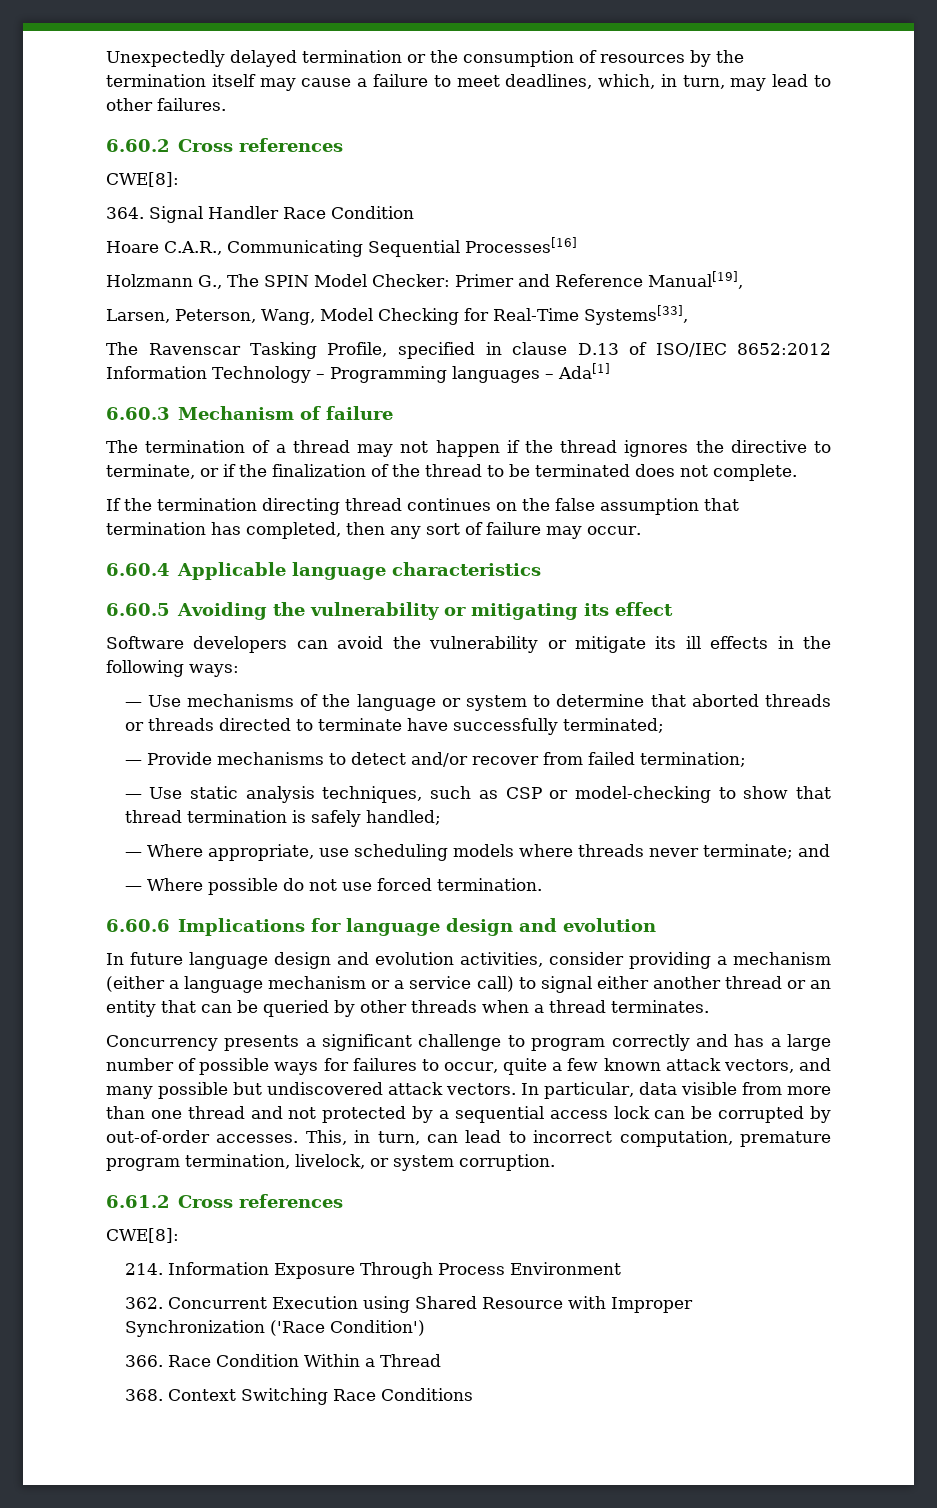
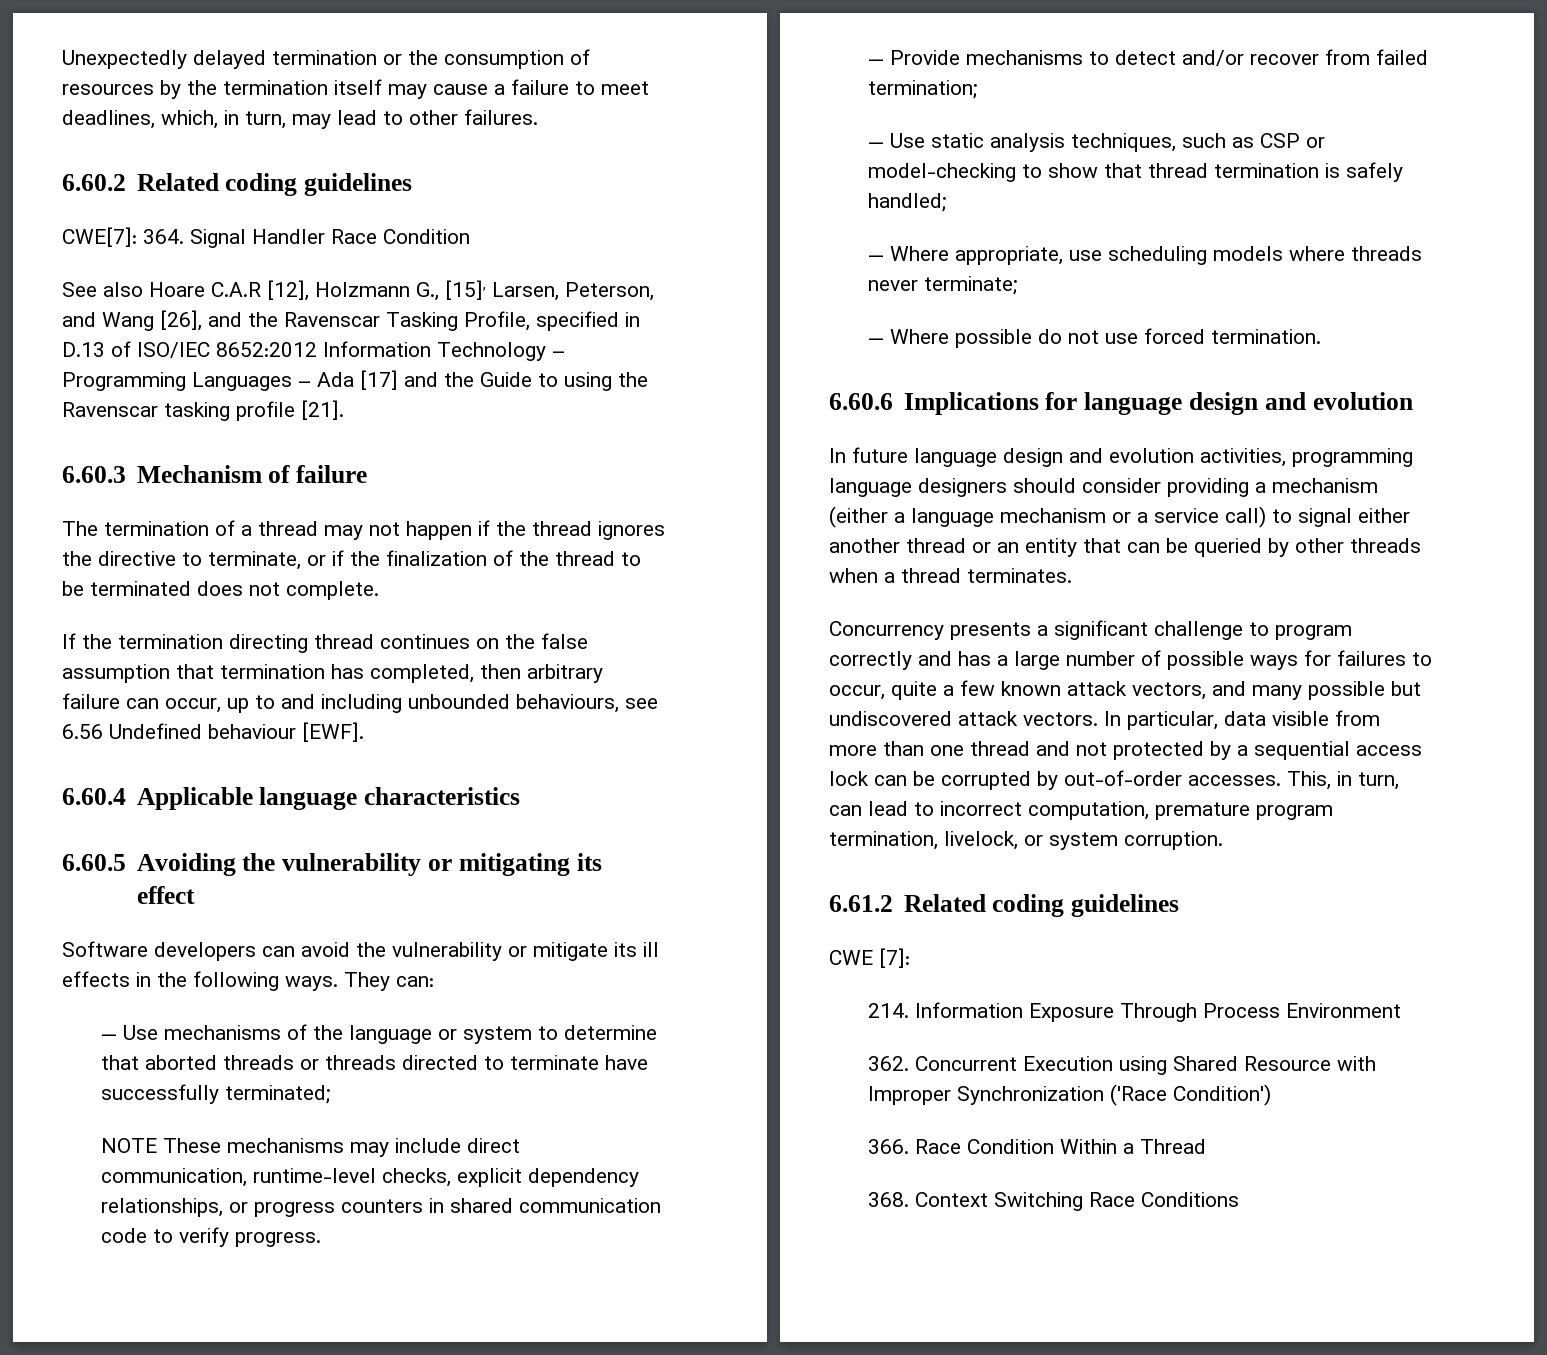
[178,138,344,152] [106,172,179,187] Cross references // CWE[8]: // -> [136,173,413,196] [62,227,137,247] Related coding guidelines // CWE[7]:
[106,237,577,257] [106,271,743,289] [106,305,688,325] [106,342,138,355] Hoare C.A.R., Communicating Sequential Processes[16] // Holzmann G., The SPIN Model Checker: Primer and Reference Manual[19], // Larsen, Peterson, Wang, Model Checking for Real-Time Systems[33], // The -> [62,280,654,301] [62,310,278,331] See also Hoare C.A.R [12], Holzmann G., [15], Larsen, Peterson, and Wang [26], and the
[511,342,567,355] clause -> (640, 319) none
[451,363,610,383] languages – Ada[1] -> [192,370,648,391] [62,400,344,421] Languages – Ada [17] and the Guide to using the Ravenscar tasking profile [21].
[390,522,641,539] any sort of failure may occur. -> [527,664,603,683] [62,693,658,713] [62,722,364,742] arbitrary failure can occur, up to and including unbounded behaviours, see 6.56 Undefined behaviour [EWF].
[189,664,239,677] ways: -> [285,972,434,991] ways. They can:
(664, 725) none -> [100,1138,520,1157] [100,1168,639,1187] [100,1198,661,1217] [100,1227,321,1247] // NOTE These mechanisms may include direct communication, runtime-level checks, explicit dependency relationships, or progress counters in shared communication code to verify progress.
[797,844,830,857] and -> (1017, 285) none
(543, 959) none -> [1292,448,1413,467] [829,478,1076,497] programming language designers should
[178,1194,344,1208] [106,1228,179,1243] Cross references // CWE[8]: -> [903,894,1180,917] [829,948,910,968] Related coding guidelines // CWE [7]:

